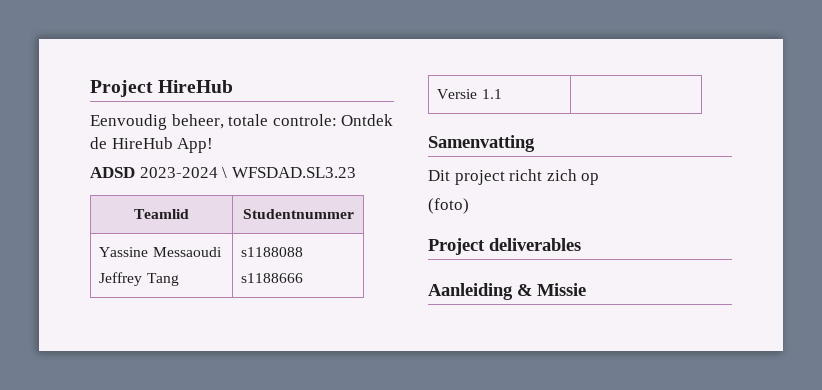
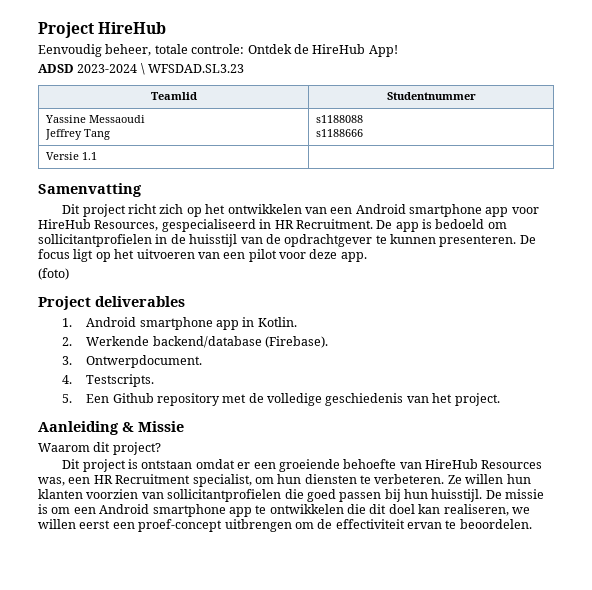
[428,198,469,214] [428,238,581,255] [428,283,586,300] // (foto) // Project deliverables // Aanleiding & Missie -> [205,204,539,217] [38,219,507,232] [38,234,536,247] [38,249,367,262] [38,268,69,280] [38,296,185,310] [62,317,297,330] [62,336,328,348] [62,355,203,368] [62,374,155,387] [62,393,500,406] [38,421,184,435] [38,442,161,455] [62,459,543,472] [38,474,531,487] [38,489,545,502] [38,504,530,517] [38,519,532,532] het ontwikkelen van een Android smartphone app voor HireHub Resources, gespecialiseerd in HR Recruitment. De app is bedoeld om sollicitantprofielen in de huisstijl van de opdrachtgever te kunnen presenteren. De focus ligt op het uitvoeren van een pilot voor deze app. // (foto) // Project deliverables // 1. Android smartphone app in Kotlin. // 2. Werkende backend/database (Firebase). // 3. Ontwerpdocument. // 4. Testscripts. // 5. Een Github repository met de volledige geschiedenis van het project. // Aanleiding & Missie // Waarom dit project? // Dit project is ontstaan omdat er een groeiende behoefte van HireHub Resources was, een HR Recruitment specialist, om hun diensten te verbeteren. Ze willen hun klanten voorzien van sollicitantprofielen die goed passen bij hun huisstijl. De missie is om een Android smartphone app te ontwikkelen die dit doel kan realiseren, we willen eerst een proef-concept uitbrengen om de effectiviteit ervan te beoordelen.

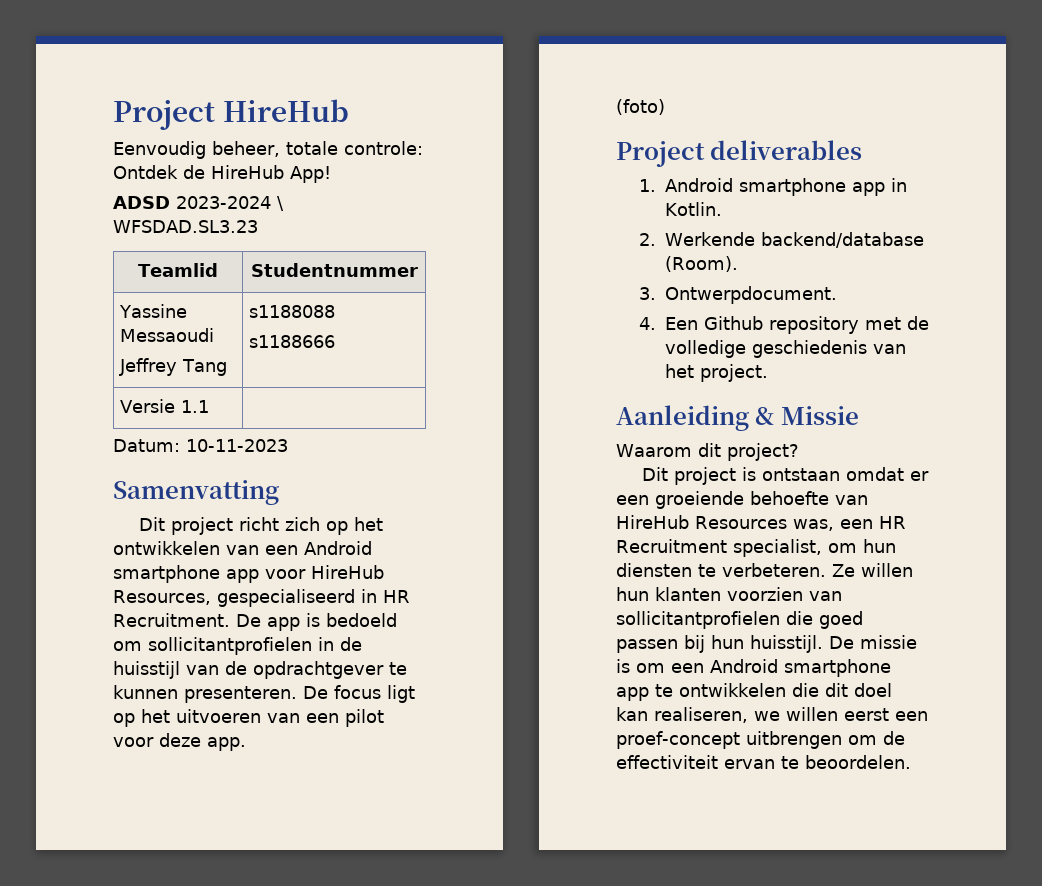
(97, 156) none -> [113,439,288,452] // Datum: 10-11-2023
[264,336,328,348] (Firebase). -> [664,256,738,272] (Room).
[86,374,155,387] [62,394,73,403] Testscripts. // 5. -> (656, 323) none

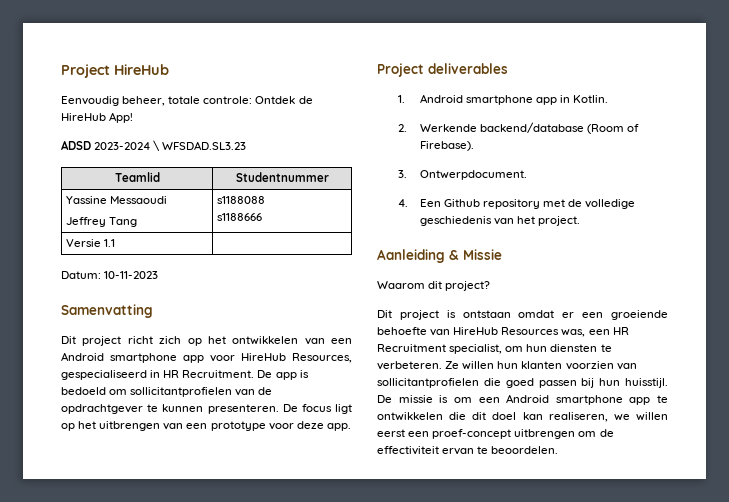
[318,637,362,651] [113,661,180,679] in de huisstijl -> (233, 392) none
[176,709,384,727] uitvoeren van een pilot -> [99,421,266,431] uitbrengen van een prototype
[616,99,665,115] // (foto) -> (351, 427) none
[664,256,738,272] (Room). -> [587,124,640,134] [419,141,474,151] (Room of Firebase).

